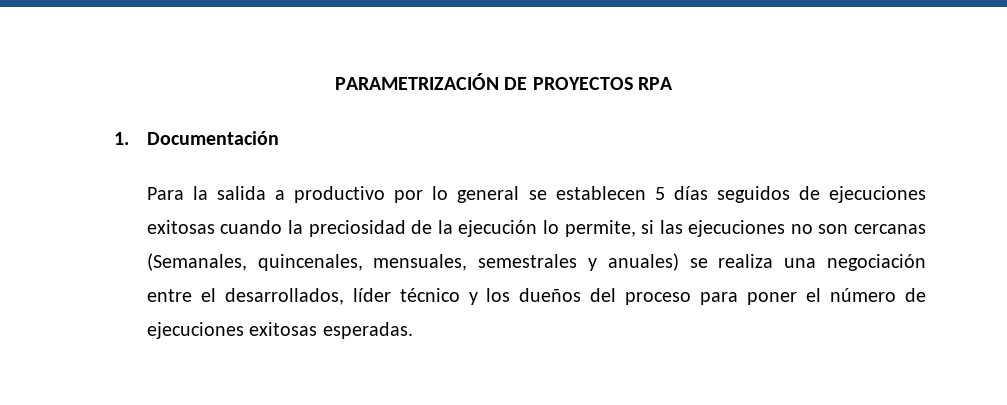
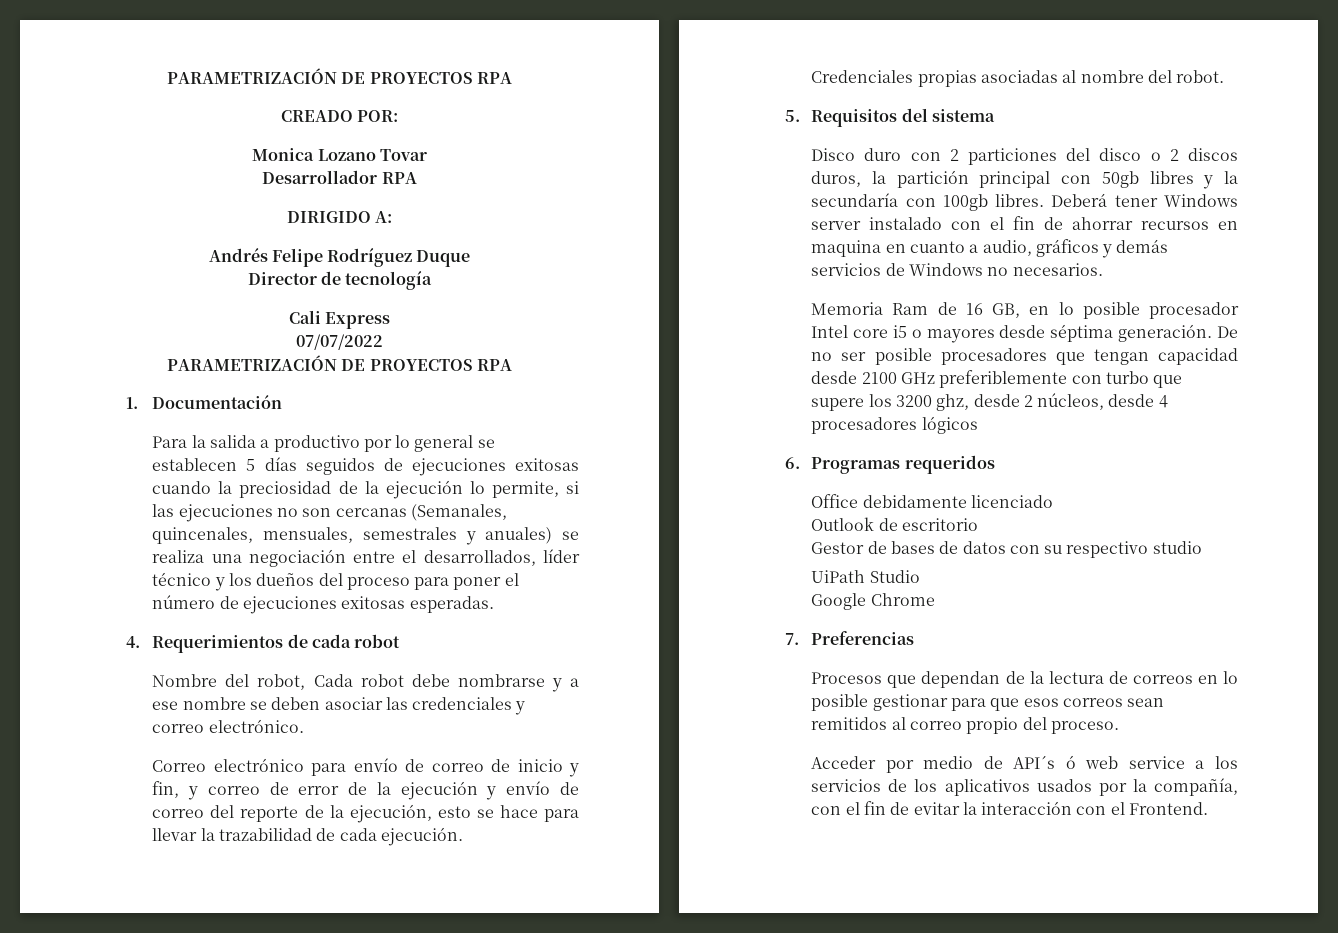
[334,73,674,90] PARAMETRIZACIÓN DE PROYECTOS RPA -> [167,68,512,84] [280,110,399,122] [252,148,427,161] [262,170,417,184] [286,211,393,223] [208,248,471,267] [247,271,433,290] [288,310,391,329] [296,334,383,350] [167,355,512,371] PARAMETRIZACIÓN DE PROYECTOS RPA // CREADO POR: // Monica Lozano Tovar // Desarrollador RPA // DIRIGIDO A: // Andrés Felipe Rodríguez Duque // Director de tecnología // Cali Express // 07/07/2022 // PARAMETRIZACIÓN DE PROYECTOS RPA
(413, 330) none -> [126,634,401,653] [152,674,579,692] [152,697,526,715] [152,719,304,733] [152,758,579,777] [152,781,579,800] [152,804,579,823] [152,827,463,846] [811,70,1225,87] [785,108,995,127] [811,148,1238,165] [811,170,1238,189] [811,193,1238,211] [811,216,1238,230] [811,239,1169,258] [811,263,1103,276] [811,302,1239,319] [811,324,1238,343] [811,348,1238,365] [811,370,1183,388] [811,393,1168,411] [811,416,978,434] [785,455,995,474] [811,494,1053,508] [811,517,978,531] [811,541,1202,558] [811,570,920,583] [811,593,935,610] [785,631,915,645] [811,671,1238,688] [811,694,1165,711] [811,717,1119,734] [811,755,1238,773] [811,778,1238,796] [811,801,1209,815] // 4. Requerimientos de cada robot // Nombre del robot, Cada robot debe nombrarse y a ese nombre se deben asociar las credenciales y correo electrónico. // Correo electrónico para envío de correo de inicio y fin, y correo de error de la ejecución y envío de correo del reporte de la ejecución, esto se hace para llevar la trazabilidad de cada ejecución. // Credenciales propias asociadas al nombre del robot. // 5. Requisitos del sistema // Disco duro con 2 particiones del disco o 2 discos duros, la partición principal con 50gb libres y la secundaría con 100gb libres. Deberá tener Windows server instalado con el fin de ahorrar recursos en maquina en cuanto a audio, gráficos y demás servicios de Windows no necesarios. // Memoria Ram de 16 GB, en lo posible procesador Intel core i5 o mayores desde séptima generación. De no ser posible procesadores que tengan capacidad desde 2100 GHz preferiblemente con turbo que supere los 3200 ghz, desde 2 núcleos, desde 4 procesadores lógicos // 6. Programas requeridos // Office debidamente licenciado // Outlook de escritorio // Gestor de bases de datos con su respectivo studio // UiPath Studio // Google Chrome // 7. Preferencias // Procesos que dependan de la lectura de correos en lo posible gestionar para que esos correos sean remitidos al correo propio del proceso. // Acceder por medio de API´s ó web service a los servicios de los aplicativos usados por la compañía, con el fin de evitar la interacción con el Frontend.

